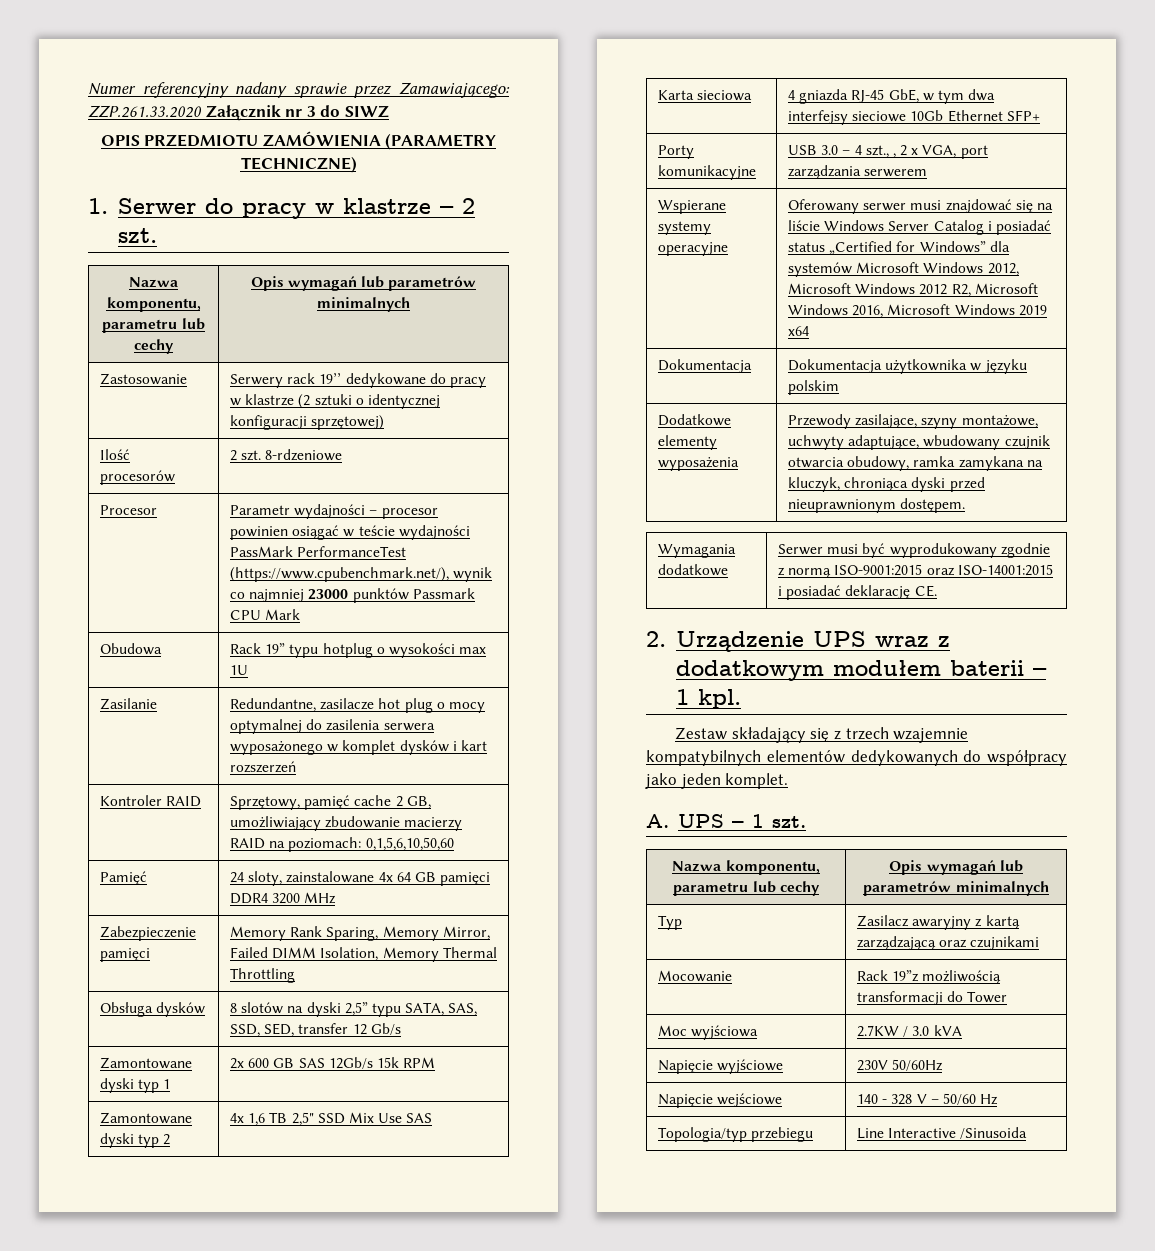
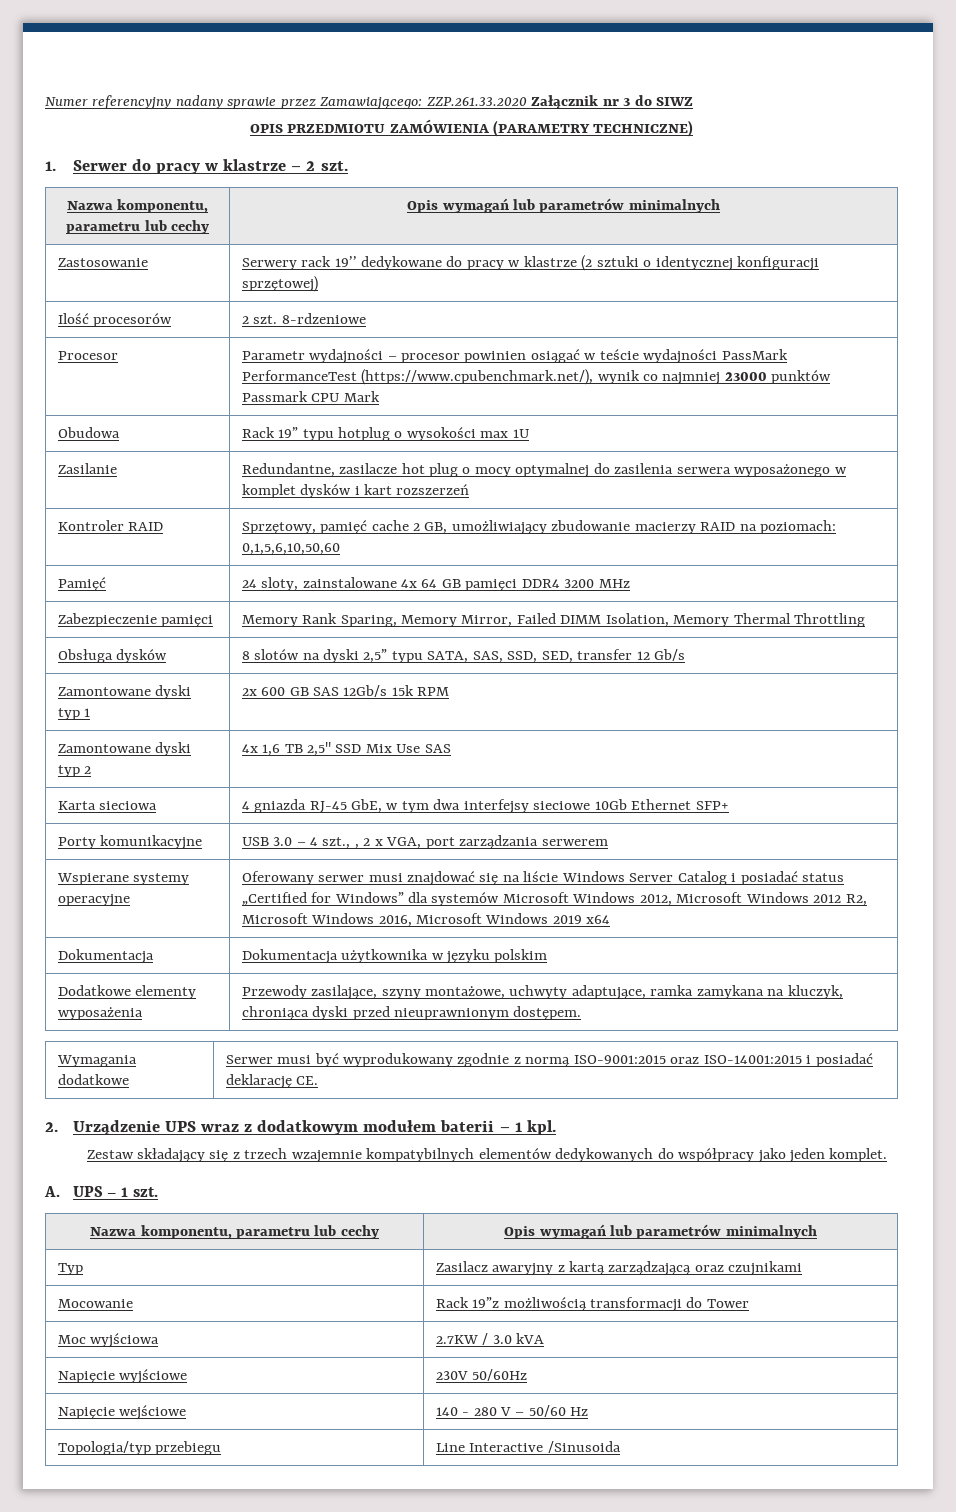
[923,435,1050,450] [787,456,910,471] wbudowany czujnik otwarcia obudowy, -> (646, 992) none
[891,1094,913,1105] 328 -> [473,1407,497,1416] 280

